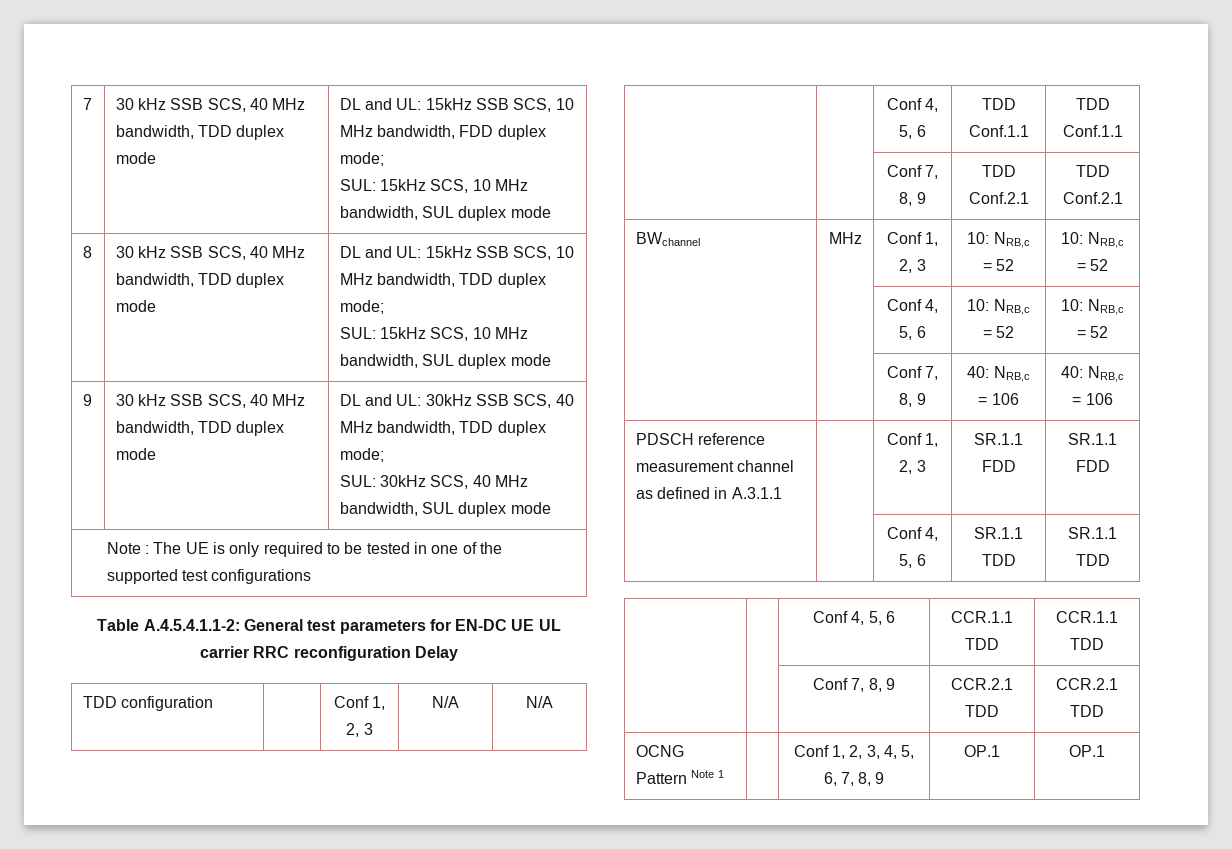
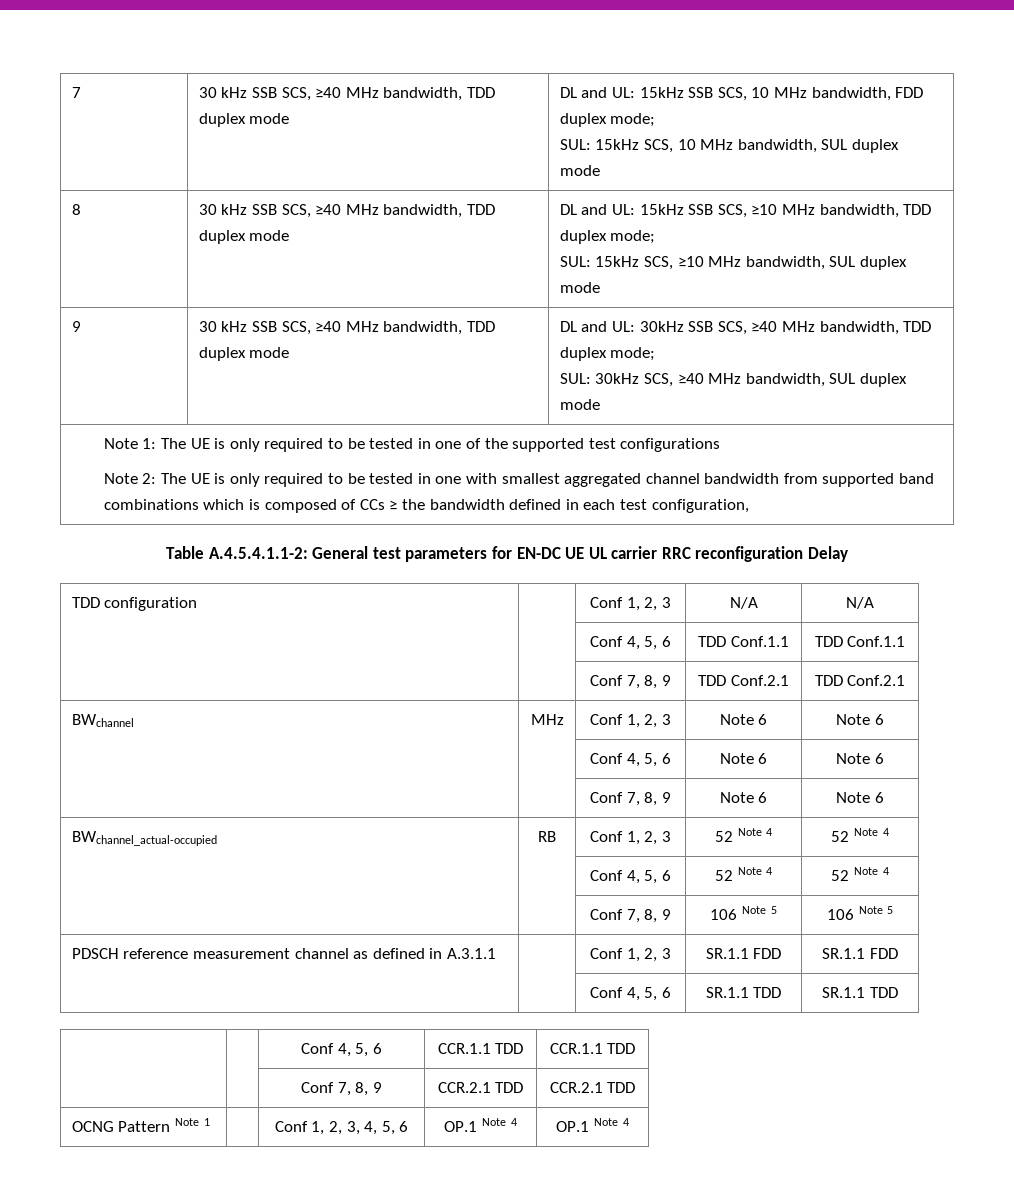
[250,98,269,110] 40 -> [315,87,342,98] ≥40
[250,246,269,258] 40 -> [315,204,342,215] ≥40
[555,246,574,258] 10 -> [751,204,778,215] ≥10
[472,327,491,339] 10 -> [677,256,704,267] ≥10
[250,394,269,406] 40 -> [315,321,342,332] ≥40
[555,394,574,406] 40 -> [751,321,778,332] ≥40
[472,475,491,487] 40 -> [677,373,704,384] ≥40
[145,545,150,554] : -> [142,438,157,449] 1:
(312, 576) none -> [103,473,935,487] [103,499,749,513] // Note 2: The UE is only required to be tested in one with smallest aggregated channel bandwidth from supported band combinations which is composed of CCs ≥ the bandwidth defined in each test configuration,
[967,232,1030,248] [982,259,1015,271] [1061,232,1124,248] [1076,259,1109,271] [886,299,939,313] [899,326,926,340] [967,299,1030,315] [982,326,1015,338] [1061,299,1124,315] [1076,326,1109,338] [886,366,939,380] [899,393,926,407] [967,366,1030,382] [978,393,1019,405] [1061,366,1124,382] [1072,393,1113,405] 10: NRB,c = 52 | 10: NRB,c = 52 // | | Conf 4, 5, 6 | 10: NRB,c = 52 | 10: NRB,c = 52 // | | Conf 7, 8, 9 | 40: NRB,c = 106 | 40: NRB,c = 106 -> [719,714,768,725] [836,714,884,725] [590,753,671,767] [719,753,768,764] [836,753,884,764] [590,792,671,806] [719,792,768,803] [836,792,884,803] [71,831,217,846] [538,831,556,842] [590,831,671,845] [714,828,773,842] [831,828,889,842] [590,870,671,884] [714,867,773,881] [831,867,889,881] [590,909,671,923] [710,906,777,920] [826,906,894,920] Note 6 | Note 6 // | | Conf 4, 5, 6 | Note 6 | Note 6 // | | Conf 7, 8, 9 | Note 6 | Note 6 // BWchannel_actual-occupied | RB | Conf 1, 2, 3 | 52 Note 4 | 52 Note 4 // | | Conf 4, 5, 6 | 52 Note 4 | 52 Note 4 // | | Conf 7, 8, 9 | 106 Note 5 | 106 Note 5
[823,772,885,786] [964,745,1000,757] [1069,745,1105,757] 6, 7, 8, 9 | OP.1 | OP.1 -> [399,1121,409,1132] [444,1118,517,1132] [556,1118,629,1132] 6 | OP.1 Note 4 | OP.1 Note 4

